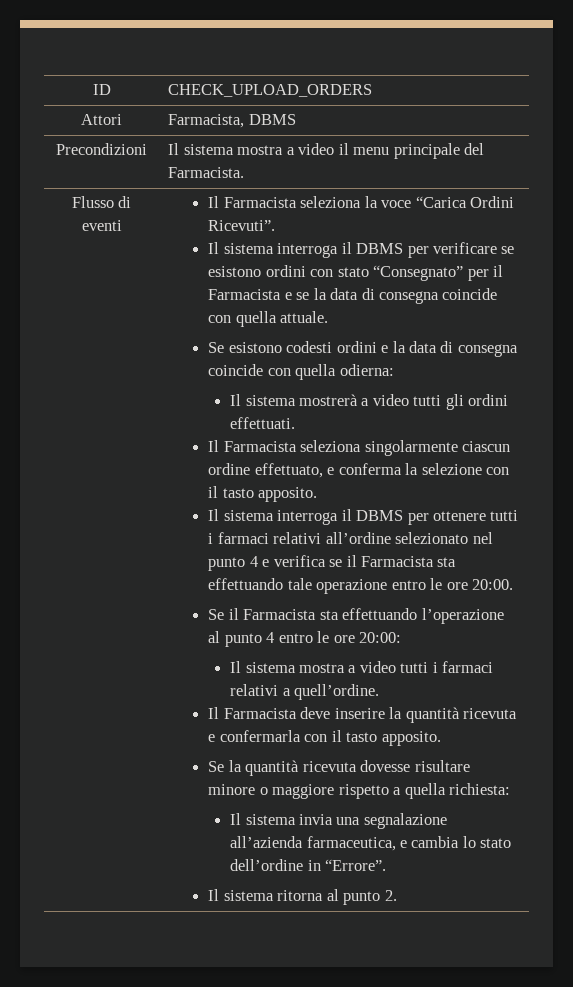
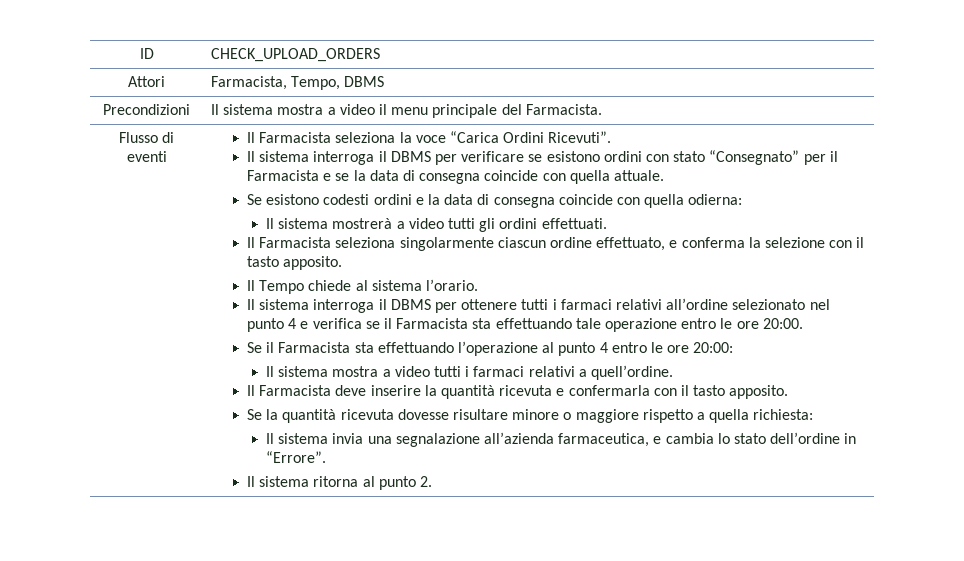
(245, 121) none -> [291,76,341,90] Tempo,
(318, 494) none -> [247,279,479,294] // Il Tempo chiede al sistema l’orario.

